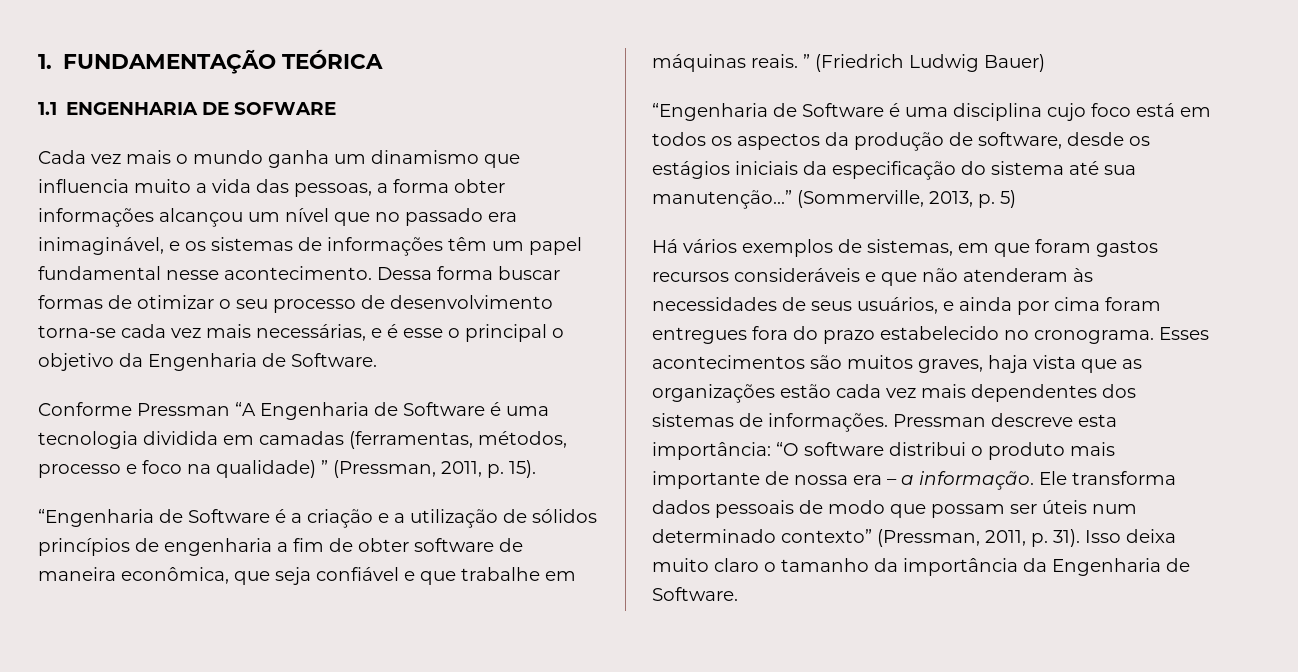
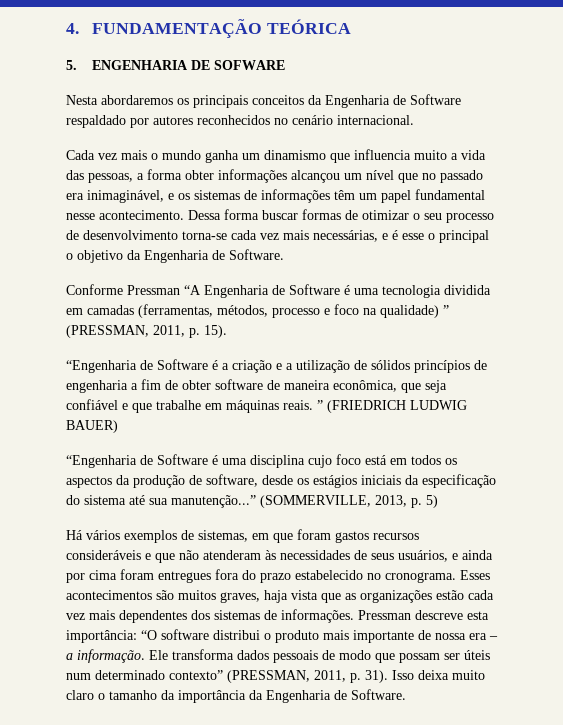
[38,54,52,69] 1. -> [66,23,79,34] 4.
[38,102,57,115] 1.1 -> [66,60,77,70] 5.
(337, 108) none -> [66,94,461,108] [66,115,414,128] // Nesta abordaremos os principais conceitos da Engenharia de Software respaldado por autores reconhecidos no cenário internacional.
[333,460,436,478] (Pressman, -> [66,325,149,338] (PRESSMAN,
[815,54,1045,72] (Friedrich Ludwig Bauer) -> [327,400,467,413] [66,420,118,433] (FRIEDRICH LUDWIG BAUER)
[797,190,924,208] (Sommerville, -> [260,495,371,508] (SOMMERVILLE,
[877,529,980,547] (Pressman, -> [227,670,310,683] (PRESSMAN,

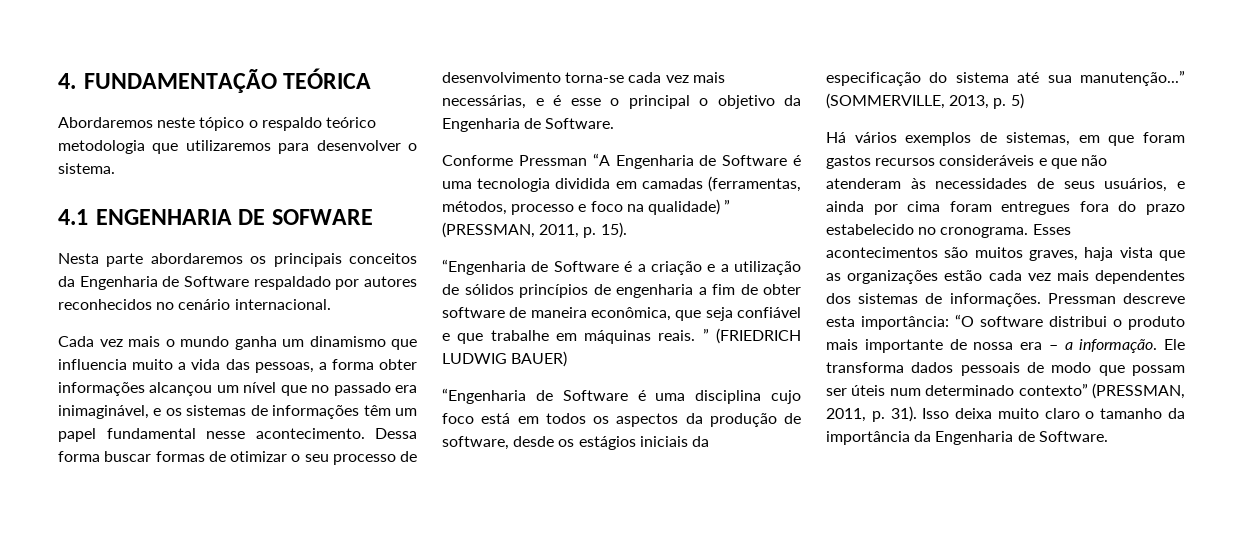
[66,60,77,70] 5. -> [58,117,376,131] [58,140,417,154] [58,163,115,174] [58,209,88,225] Abordaremos neste tópico o respaldo teórico metodologia que utilizaremos para desenvolver o sistema. // 4.1
(98, 100) none -> [106,253,144,267] parte

